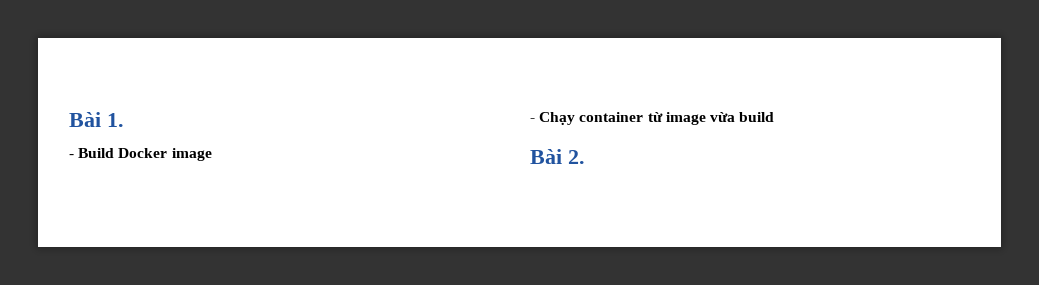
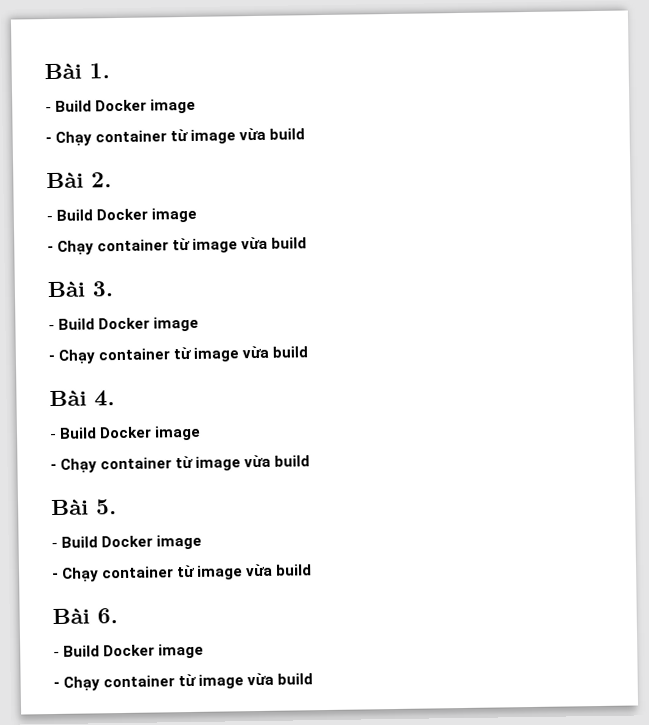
(585, 157) none -> [46,207,198,223] [47,236,308,255] [47,280,114,298] [48,316,200,332] [48,345,309,364] [49,389,115,407] [50,425,202,441] [50,454,311,473] [50,498,117,516] [51,534,203,550] [52,563,313,582] [52,607,118,625] [53,643,205,659] [53,672,314,691] // - Build Docker image // - Chạy container từ image vừa build // Bài 3. // - Build Docker image // - Chạy container từ image vừa build // Bài 4. // - Build Docker image // - Chạy container từ image vừa build // Bài 5. // - Build Docker image // - Chạy container từ image vừa build // Bài 6. // - Build Docker image // - Chạy container từ image vừa build

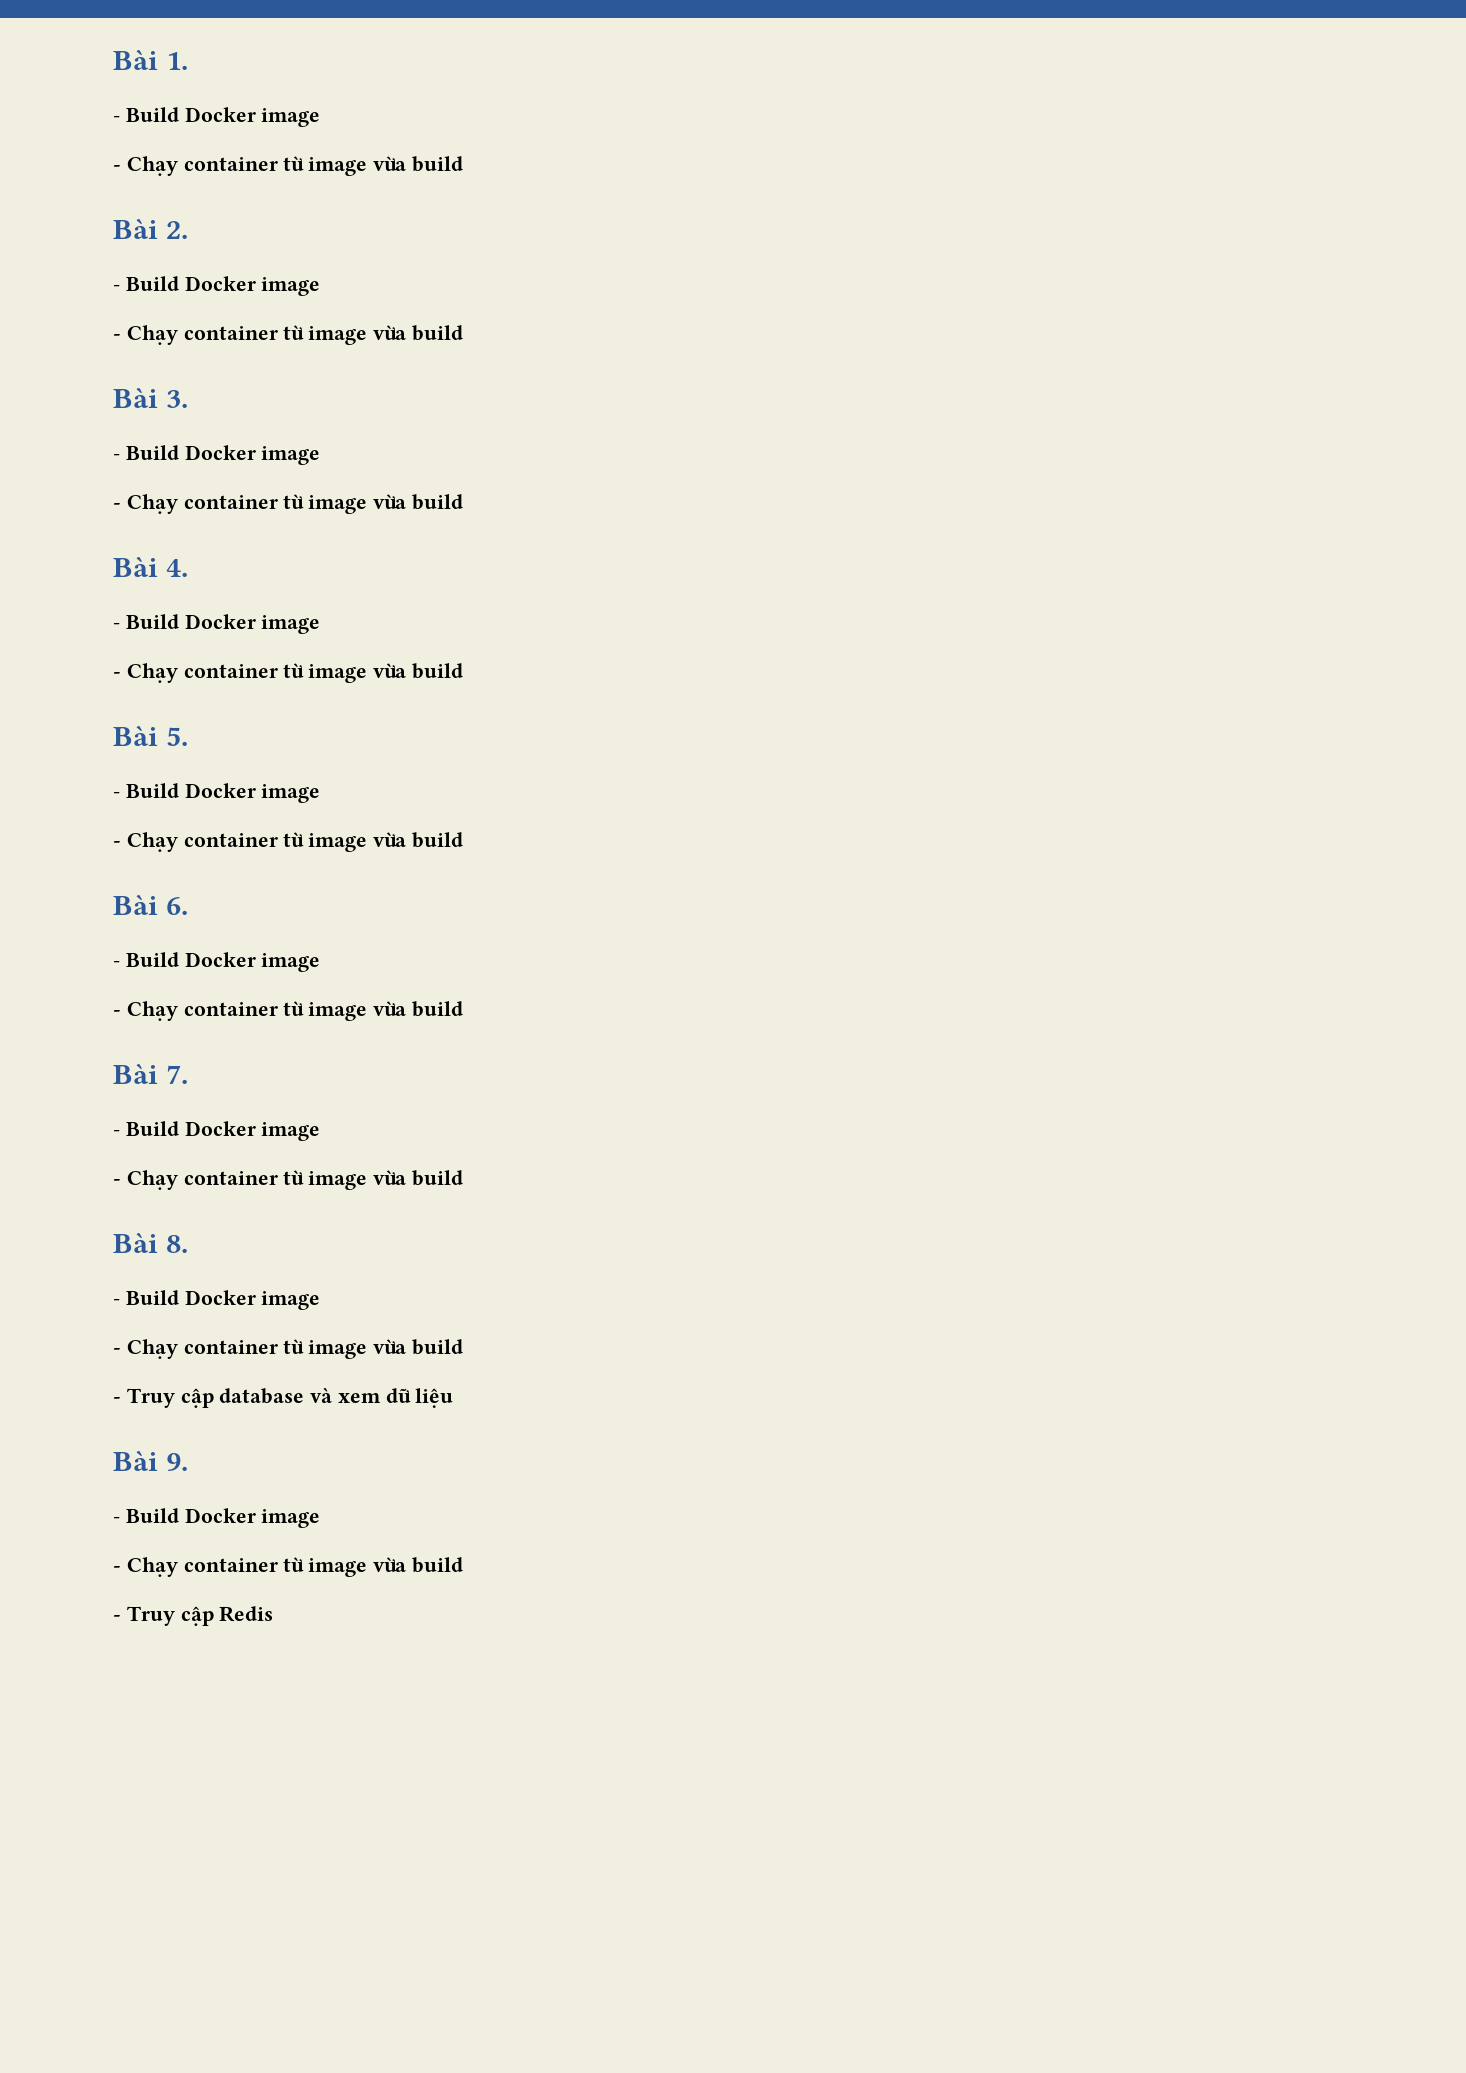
(314, 679) none -> [113,1064,189,1084] [113,1121,321,1141] [113,1170,463,1190] [113,1233,189,1253] [113,1290,321,1310] [113,1339,463,1359] [113,1388,453,1408] [113,1451,189,1471] [113,1508,321,1528] [113,1557,463,1577] [113,1606,274,1626] // Bài 7. // - Build Docker image // - Chạy container từ image vừa build // Bài 8. // - Build Docker image // - Chạy container từ image vừa build // - Truy cập database và xem dữ liệu // Bài 9. // - Build Docker image // - Chạy container từ image vừa build // - Truy cập Redis

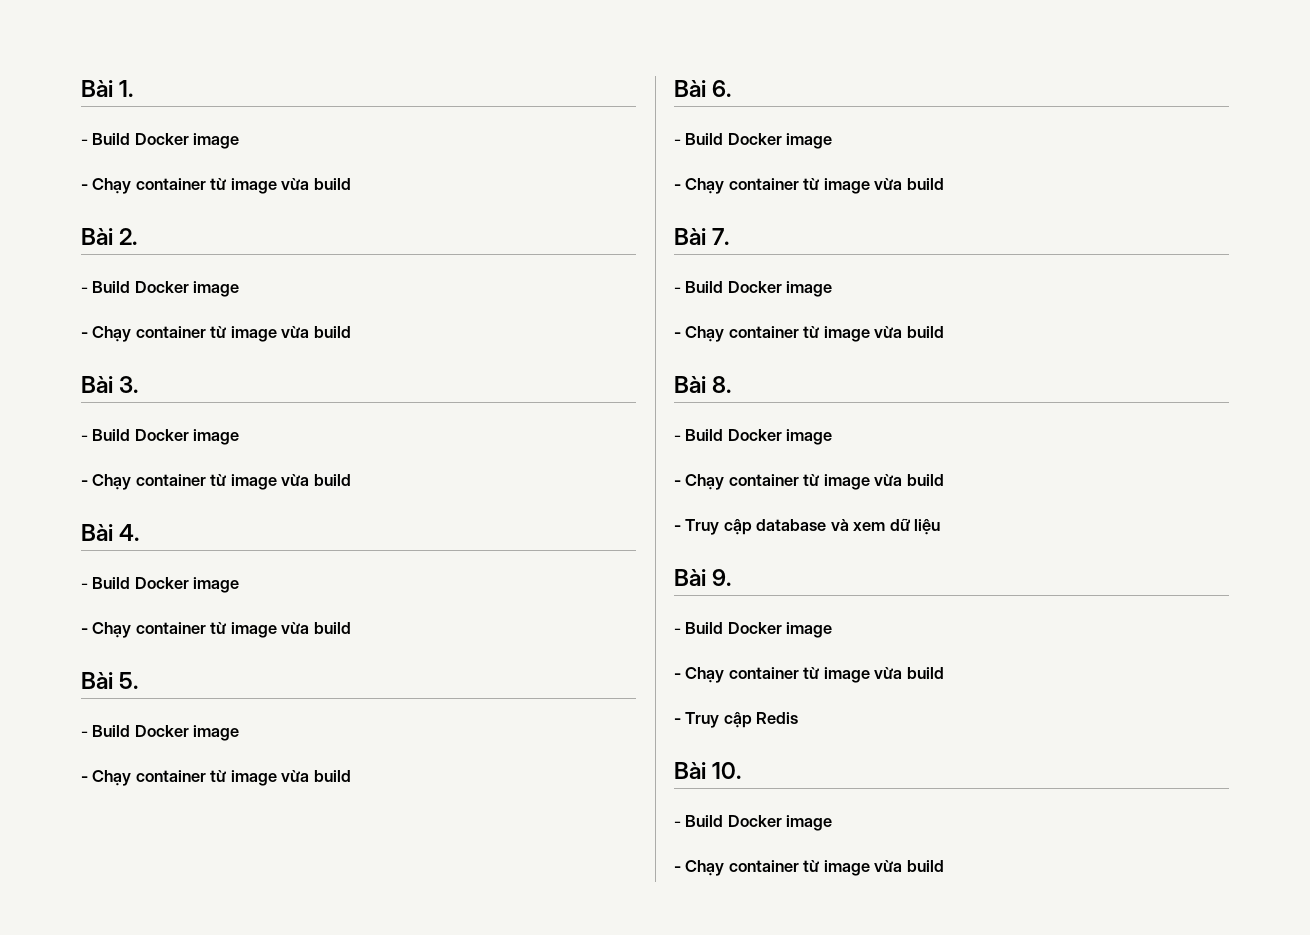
(274, 1614) none -> [674,762,742,779] [674,815,833,831] [674,860,944,876] // Bài 10. // - Build Docker image // - Chạy container từ image vừa build

